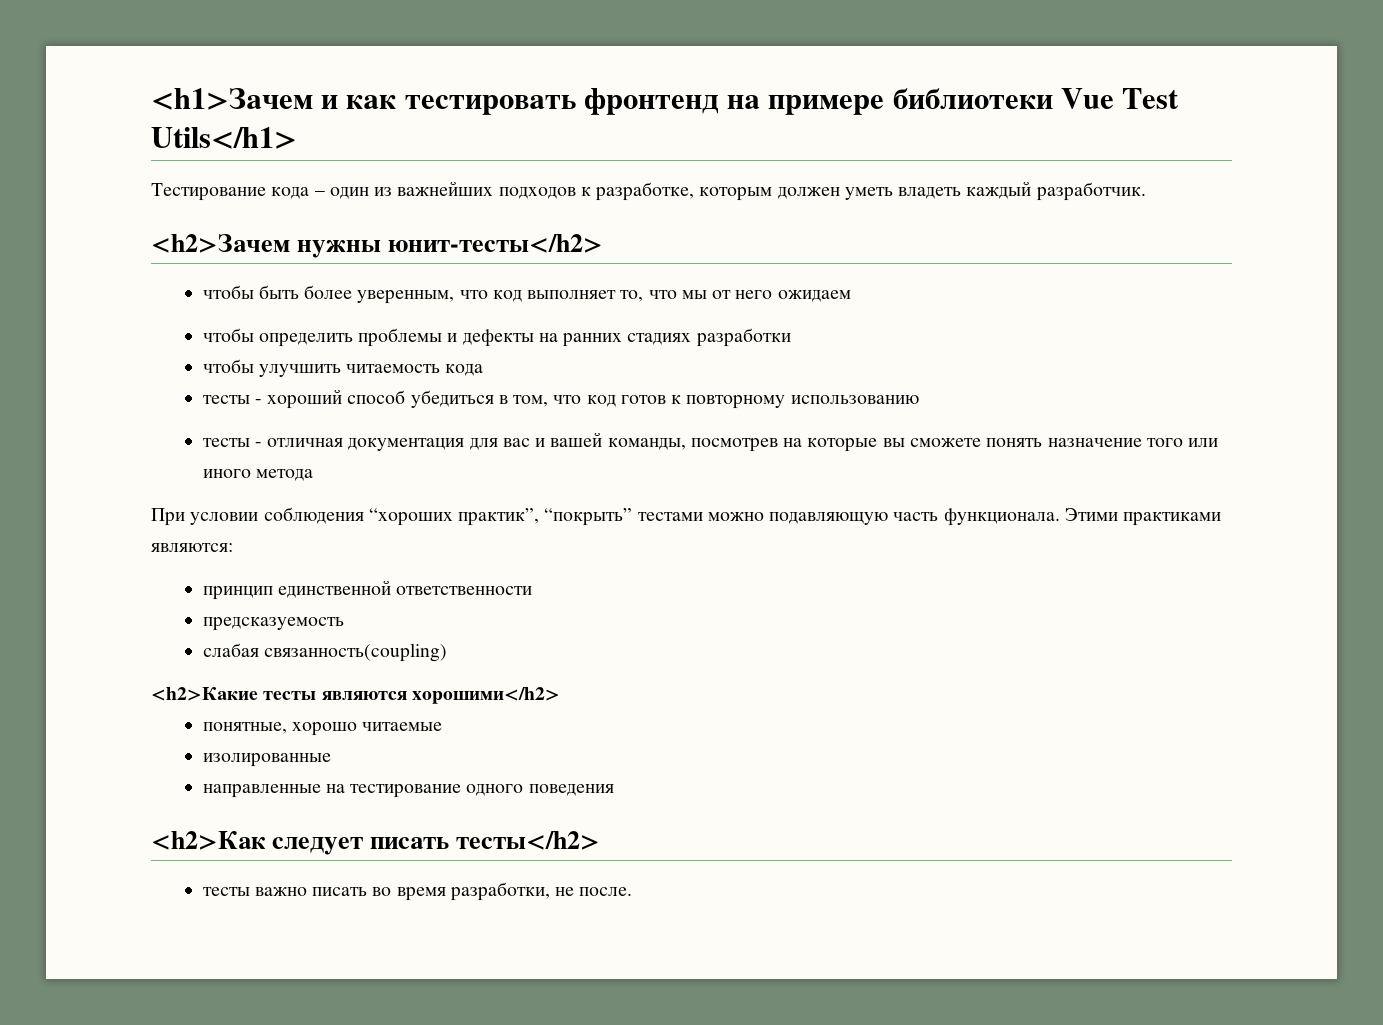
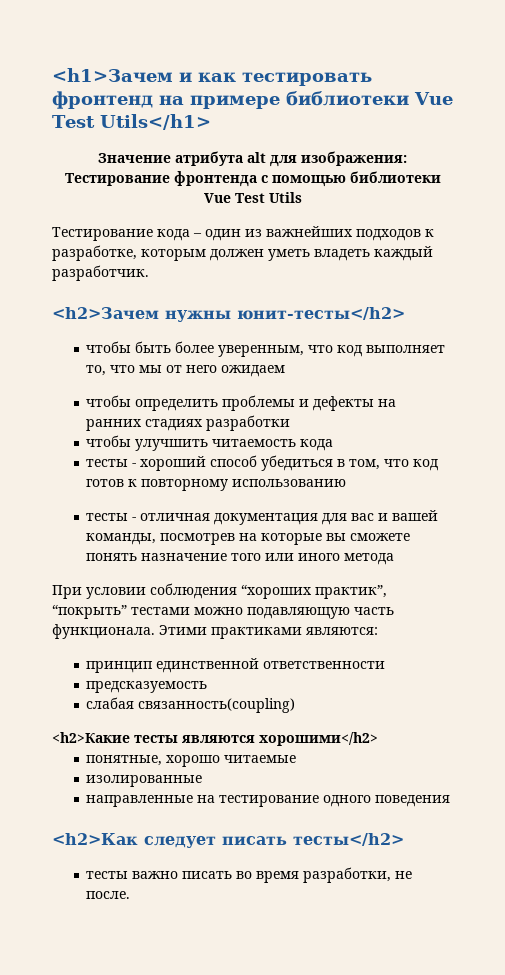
(297, 138) none -> [98,151,407,167] [64,171,441,187] [203,192,302,203] // Значение атрибута alt для изображения: Тестирование фронтенда с помощью библиотеки Vue Test Utils

